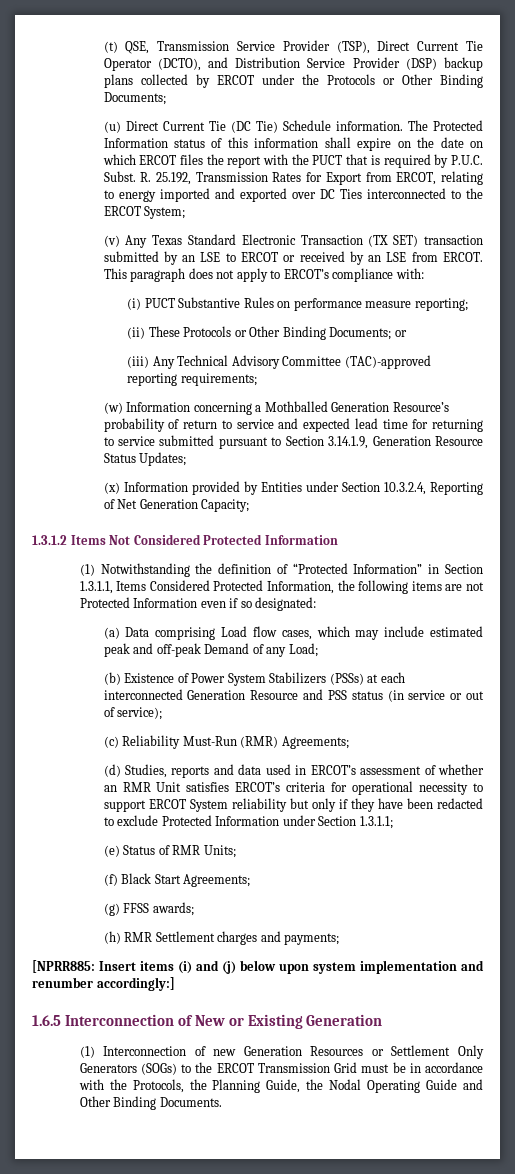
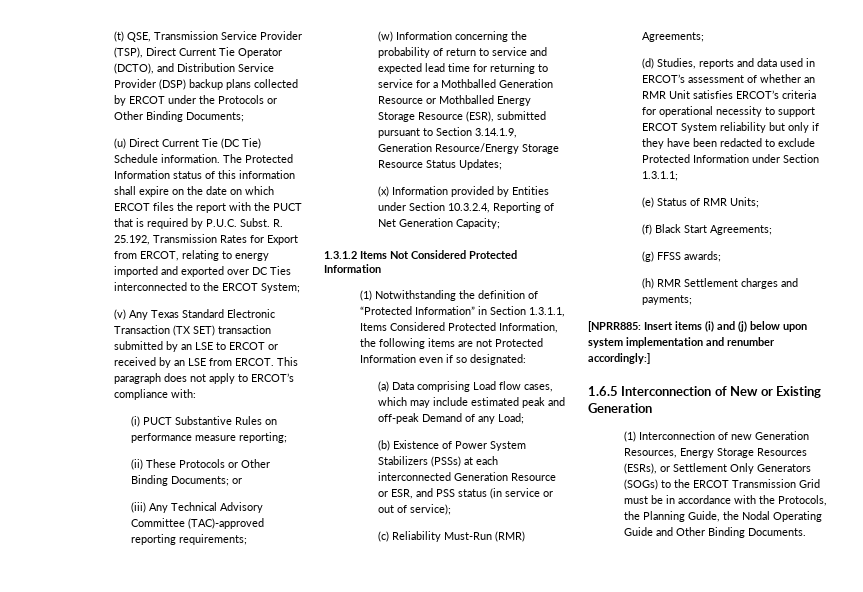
[255,401,449,412] a Mothballed Generation Resource’s -> [510,31,527,40] the
(155, 441) none -> [415,79,553,88] [377,95,531,106] [377,111,494,122] for a Mothballed Generation Resource or Mothballed Energy Storage Resource (ESR),
(431, 441) none -> [434,143,559,154] Resource/Energy Storage
(299, 695) none -> [377,489,413,499] or ESR,
[310,1046,364,1056] Resources -> [623,448,807,458] [623,463,657,474] Resources, Energy Storage Resources (ESRs),

